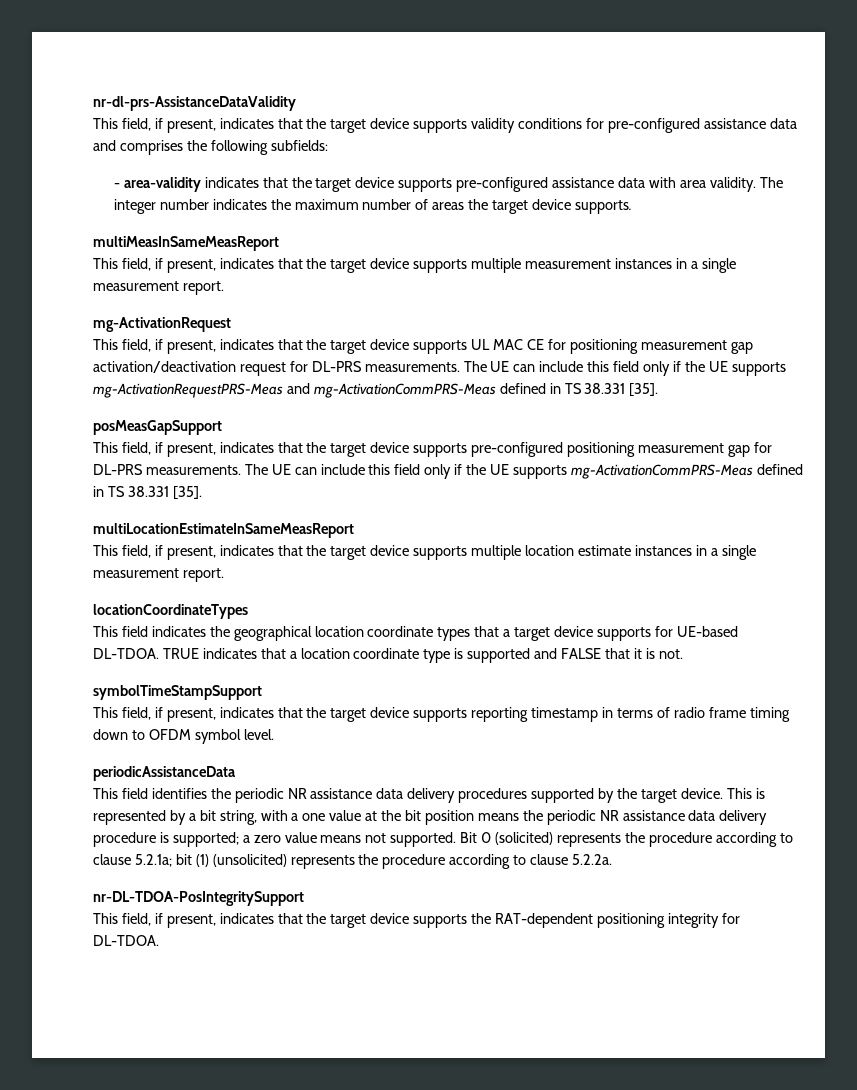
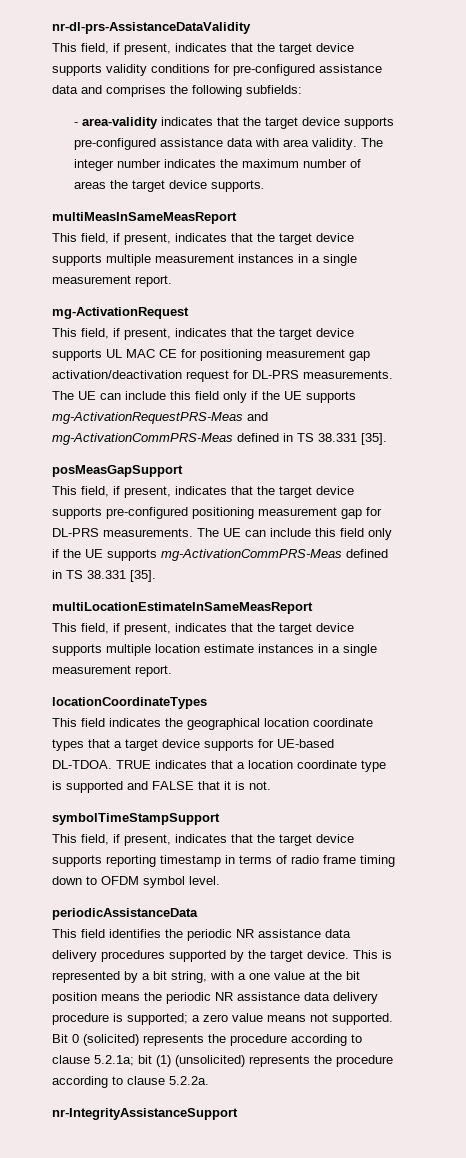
[93,891,304,906] [93,913,740,928] [93,935,159,946] nr-DL-TDOA-PosIntegritySupport // This field, if present, indicates that the target device supports the RAT-dependent positioning integrity for DL-TDOA. -> [52,1108,238,1120] nr-IntegrityAssistanceSupport

